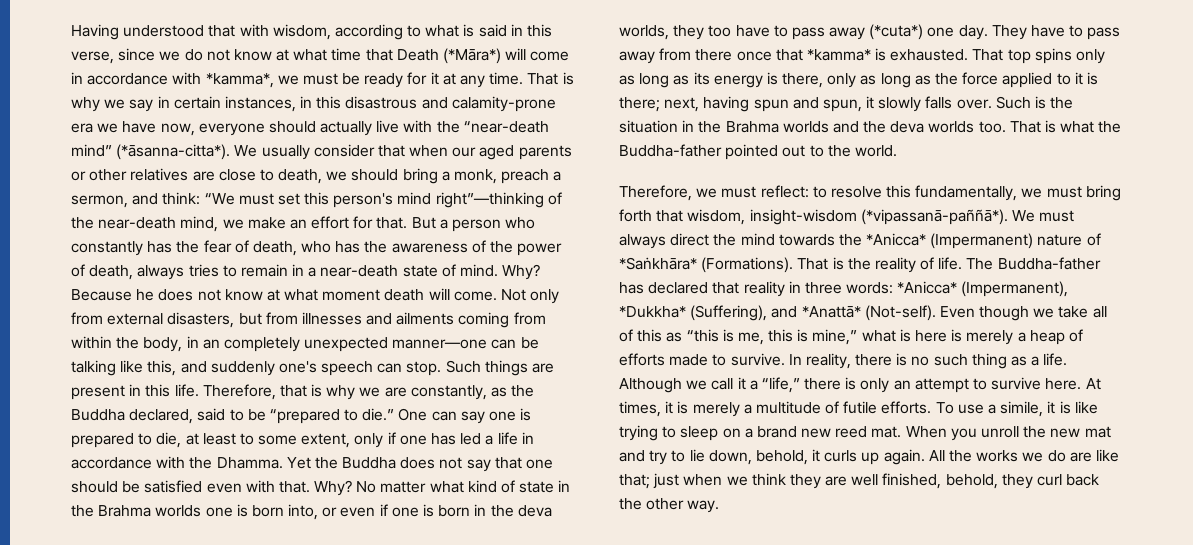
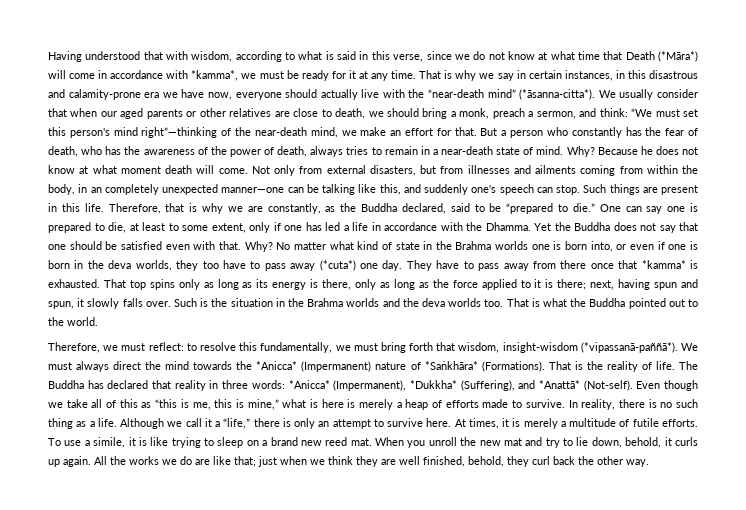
[619,144,722,157] Buddha-father -> [589,298,626,307] Buddha
[997,257,1101,270] Buddha-father -> [48,380,84,389] Buddha

